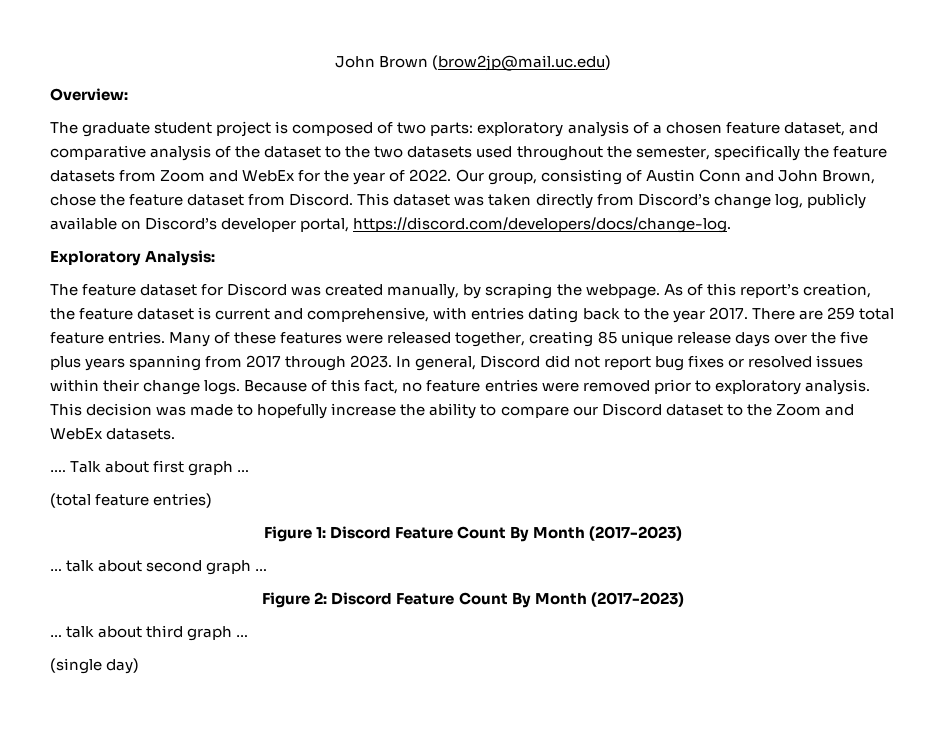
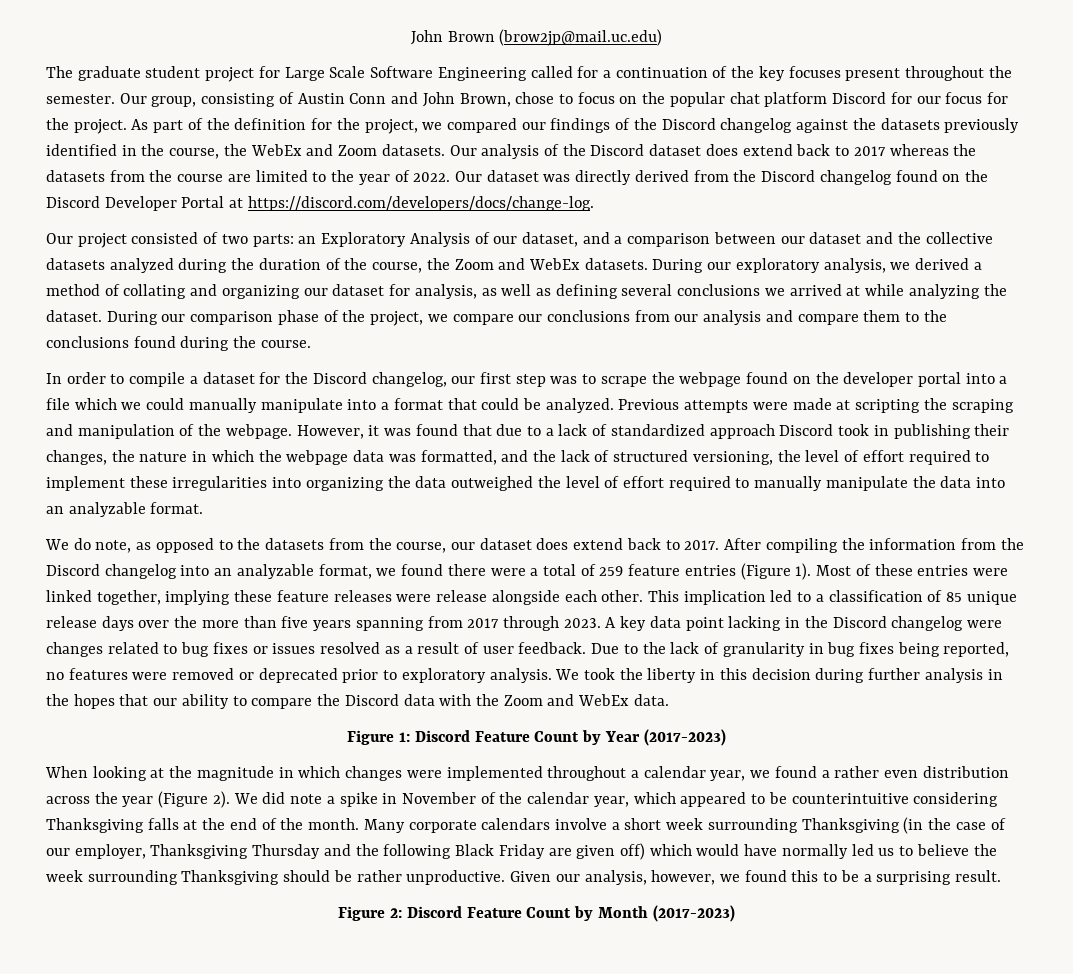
[50,88,128,101] // Overview: -> (663, 37) none
[275,121,878,137] [50,145,887,161] [50,169,452,185] is composed of two parts: exploratory analysis of a chosen feature dataset, and comparative analysis of the dataset to the two datasets used throughout the semester, specifically the feature datasets from Zoom and WebEx for the year of 2022. -> [258,66,1012,81] [46,94,115,104] for Large Scale Software Engineering called for a continuation of the key focuses present throughout the semester.
[100,193,866,209] [50,217,732,233] [50,250,216,266] [50,283,871,299] [50,307,894,323] [50,331,594,347] the feature dataset from Discord. This dataset was taken directly from Discord’s change log, publicly available on Discord’s developer portal, https://discord.com/developers/docs/change-log. // Exploratory Analysis: // The feature dataset for Discord was created manually, by scraping the webpage. As of this report’s creation, the feature dataset is current and comprehensive, with entries dating back to the year 2017. There are 259 total feature entries. Many of these features were released together, creating -> [558,92,1008,107] [46,118,1020,134] [46,144,977,159] [46,170,988,185] [46,196,594,211] [46,232,993,248] [46,258,982,273] [46,284,1007,299] [46,310,947,326] [46,336,311,351] [46,372,1008,387] [46,398,1014,413] [46,424,1010,439] [46,450,990,465] [46,476,1006,491] [46,502,204,517] [45,538,1024,553] [46,563,1008,580] [46,590,943,605] to focus on the popular chat platform Discord for our focus for the project. As part of the definition for the project, we compared our findings of the Discord changelog against the datasets previously identified in the course, the WebEx and Zoom datasets. Our analysis of the Discord dataset does extend back to 2017 whereas the datasets from the course are limited to the year of 2022. Our dataset was directly derived from the Discord changelog found on the Discord Developer Portal at https://discord.com/developers/docs/change-log. // Our project consisted of two parts: an Exploratory Analysis of our dataset, and a comparison between our dataset and the collective datasets analyzed during the duration of the course, the Zoom and WebEx datasets. During our exploratory analysis, we derived a method of collating and organizing our dataset for analysis, as well as defining several conclusions we arrived at while analyzing the dataset. During our comparison phase of the project, we compare our conclusions from our analysis and compare them to the conclusions found during the course. // In order to compile a dataset for the Discord changelog, our first step was to scrape the webpage found on the developer portal into a file which we could manually manipulate into a format that could be analyzed. Previous attempts were made at scripting the scraping and manipulation of the webpage. However, it was found that due to a lack of standardized approach Discord took in publishing their changes, the nature in which the webpage data was formatted, and the lack of structured versioning, the level of effort required to implement these irregularities into organizing the data outweighed the level of effort required to manually manipulate the data into an analyzable format. // We do note, as opposed to the datasets from the course, our dataset does extend back to 2017. After compiling the information from the Discord changelog into an analyzable format, we found there were a total of 259 feature entries (Figure 1). Most of these entries were linked together, implying these feature releases were release alongside each other. This implication led to a classification of
[839,331,868,344] [50,356,81,370] five plus -> [201,616,309,628] more than five
[396,355,863,371] [50,379,870,395] [50,403,854,419] [50,428,176,440] [50,460,250,476] [50,493,213,508] In general, Discord did not report bug fixes or resolved issues within their change logs. Because of this fact, no feature entries were removed prior to exploratory analysis. This decision was made to hopefully increase the ability to compare our Discord dataset to the Zoom and WebEx datasets. // …. Talk about first graph … // (total feature entries) -> [605,616,1002,631] [46,642,1010,657] [46,668,1003,683] [46,694,669,709] A key data point lacking in the Discord changelog were changes related to bug fixes or issues resolved as a result of user feedback. Due to the lack of granularity in bug fixes being reported, no features were removed or deprecated prior to exploratory analysis. We took the liberty in this decision during further analysis in the hopes that our ability to compare the Discord data with the Zoom and WebEx data.
[510,526,683,542] [50,560,268,575] By Month (2017-2023) // … talk about second graph … -> [582,729,726,746] [45,766,1009,781] [46,791,999,808] [46,817,1006,834] [46,843,997,860] [46,870,1002,885] by Year (2017-2023) // When looking at the magnitude in which changes were implemented throughout a calendar year, we found a rather even distribution across the year (Figure 2). We did note a spike in November of the calendar year, which appeared to be counterintuitive considering Thanksgiving falls at the end of the month. Many corporate calendars involve a short week surrounding Thanksgiving (in the case of our employer, Thanksgiving Thursday and the following Black Friday are given off) which would have normally led us to believe the week surrounding Thanksgiving should be rather unproductive. Given our analysis, however, we found this to be a surprising result.
[511,592,684,608] [50,625,249,641] [50,658,140,674] By Month (2017-2023) // … talk about third graph … // (single day) -> [574,905,735,922] by Month (2017-2023)

